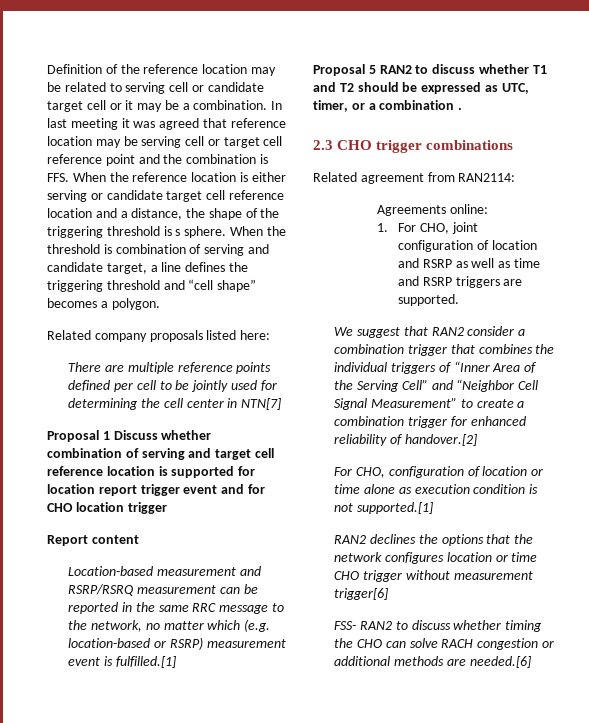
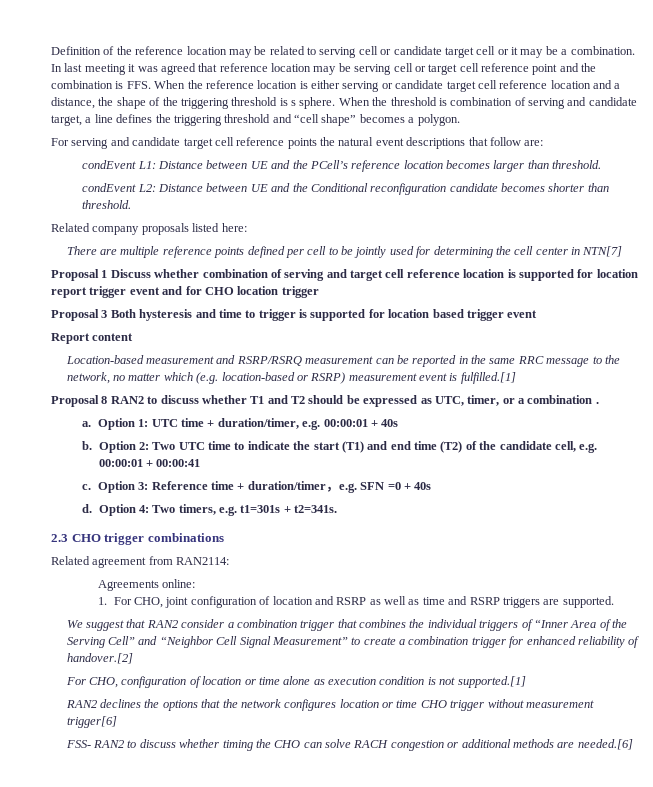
(160, 304) none -> [51,137,544,149] [82,160,602,172] [82,183,609,195] [82,200,132,209] // For serving and candidate target cell reference points the natural event descriptions that follow are: // condEvent L1: Distance between UE and the PCell’s reference location becomes larger than threshold. // condEvent L2: Distance between UE and the Conditional reconfiguration candidate becomes shorter than threshold.
(167, 508) none -> [51,309,538,321] // Proposal 3 Both hysteresis and time to trigger is supported for location based trigger event
[368,65,376,74] 5 -> [101,396,108,404] 8
(463, 108) none -> [82,418,399,430] [82,441,598,453] [98,459,201,467] [82,481,432,493] [82,504,338,516] // a. Option 1: UTC time + duration/timer, e.g. 00:00:01 + 40s // b. Option 2: Two UTC time to indicate the start (T1) and end time (T2) of the candidate cell, e.g. 00:00:01 + 00:00:41 // c. Option 3: Reference time + duration/timer，e.g. SFN =0 + 40s // d. Option 4: Two timers, e.g. t1=301s + t2=341s.

